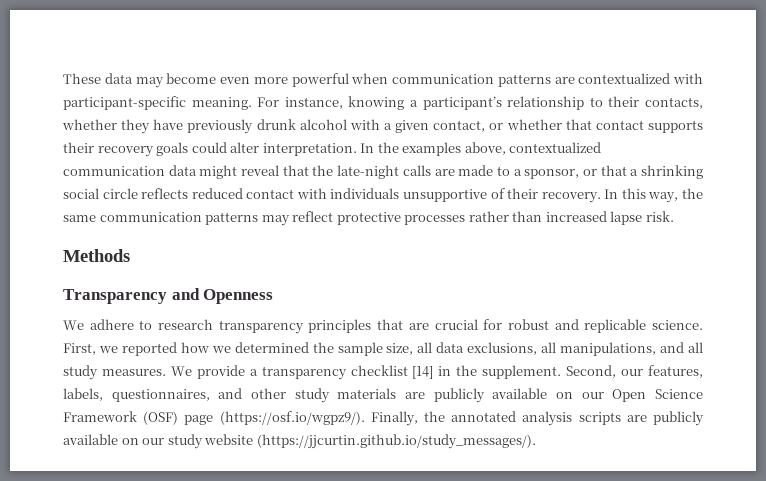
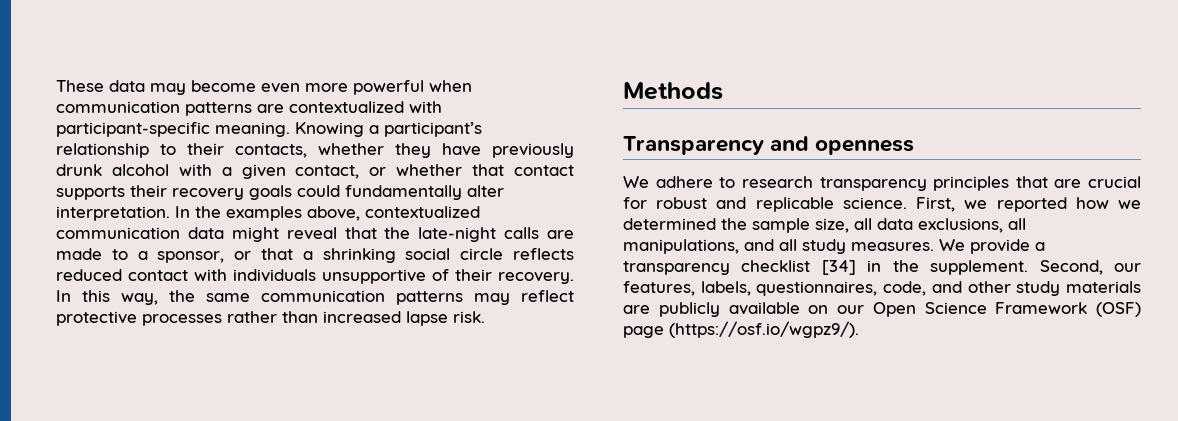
[257,96,405,110] For instance, knowing -> [295,122,364,137] Knowing
(227, 147) none -> [345,185,462,200] fundamentally
[203,289,274,304] Openness -> [815,140,915,155] openness
[412,366,434,379] [14] -> [821,260,856,275] [34]
(210, 395) none -> [883,281,927,296] code,
[370,411,705,426] [63,434,536,449] Finally, the annotated analysis scripts are publicly available on our study website (https://jjcurtin.github.io/study_messages/). -> (859, 329) none

